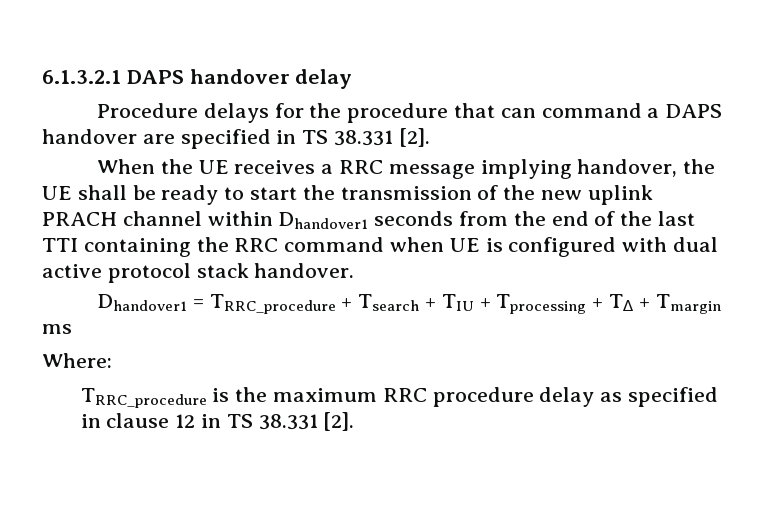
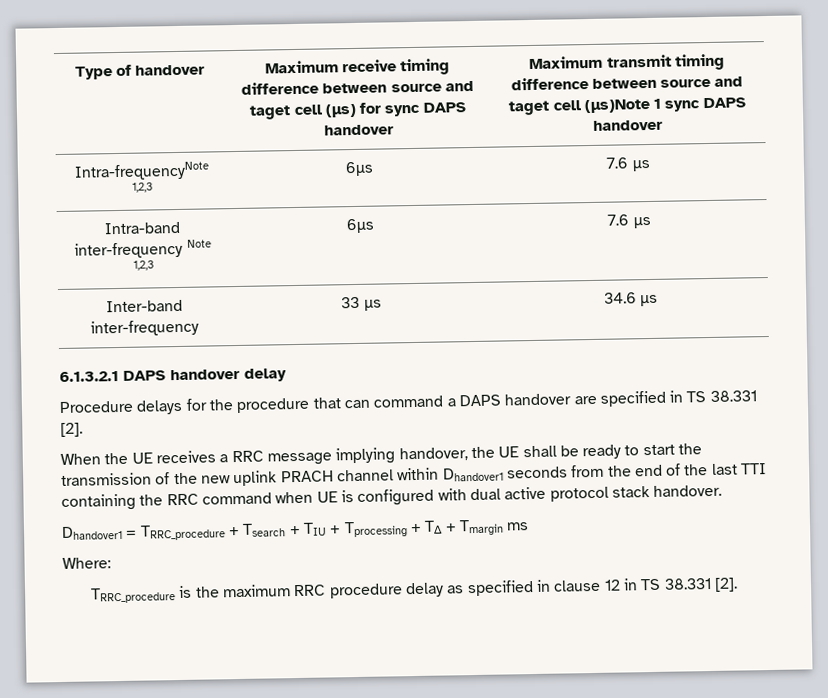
(42, 77) none -> [74,64,206,80] [264,58,451,76] [241,80,474,95] [249,102,466,120] [323,124,394,136] [529,53,725,71] [510,76,744,91] [508,97,746,116] [593,119,663,131] [73,161,210,181] [131,182,153,193] [344,161,374,177] [606,157,651,172] [104,221,181,235] [74,239,212,259] [132,260,154,271] [345,218,375,234] [607,214,651,229] [105,299,183,313] [89,319,199,337] [341,296,382,311] [603,292,659,307] Type of handover | Maximum receive timing difference between source and taget cell (µs) for sync DAPS handover | Maximum transmit timing difference between source and taget cell (µs)Note 1 sync DAPS handover // Intra-frequencyNote 1,2,3 | 6µs | 7.6 µs // Intra-band inter-frequency Note 1,2,3 | 6µs | 7.6 µs // Inter-band inter-frequency | 33 µs | 34.6 µs //

